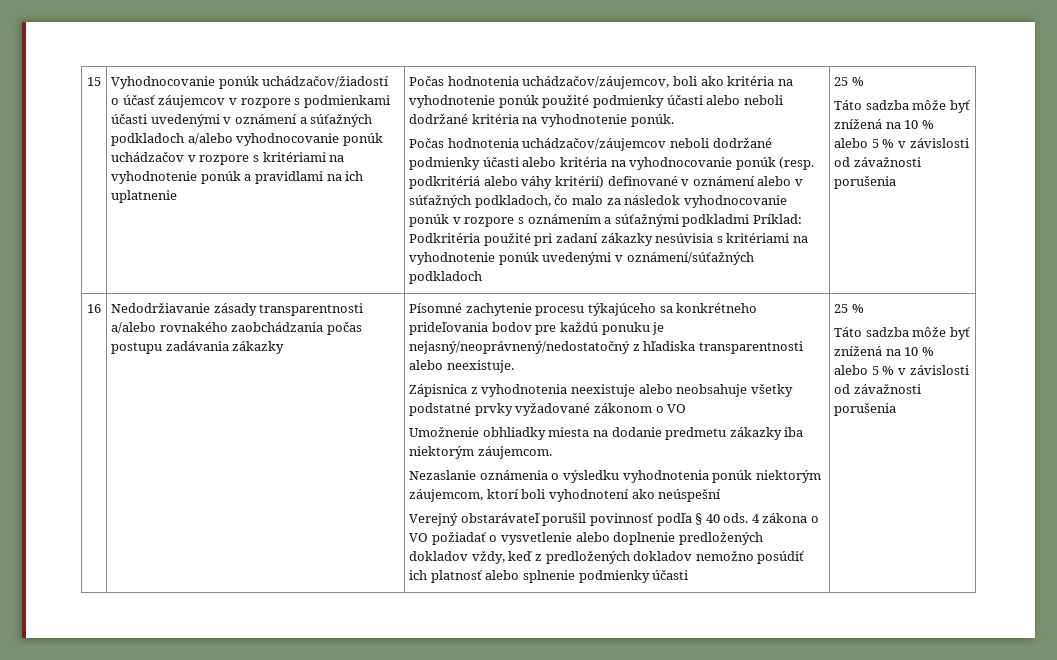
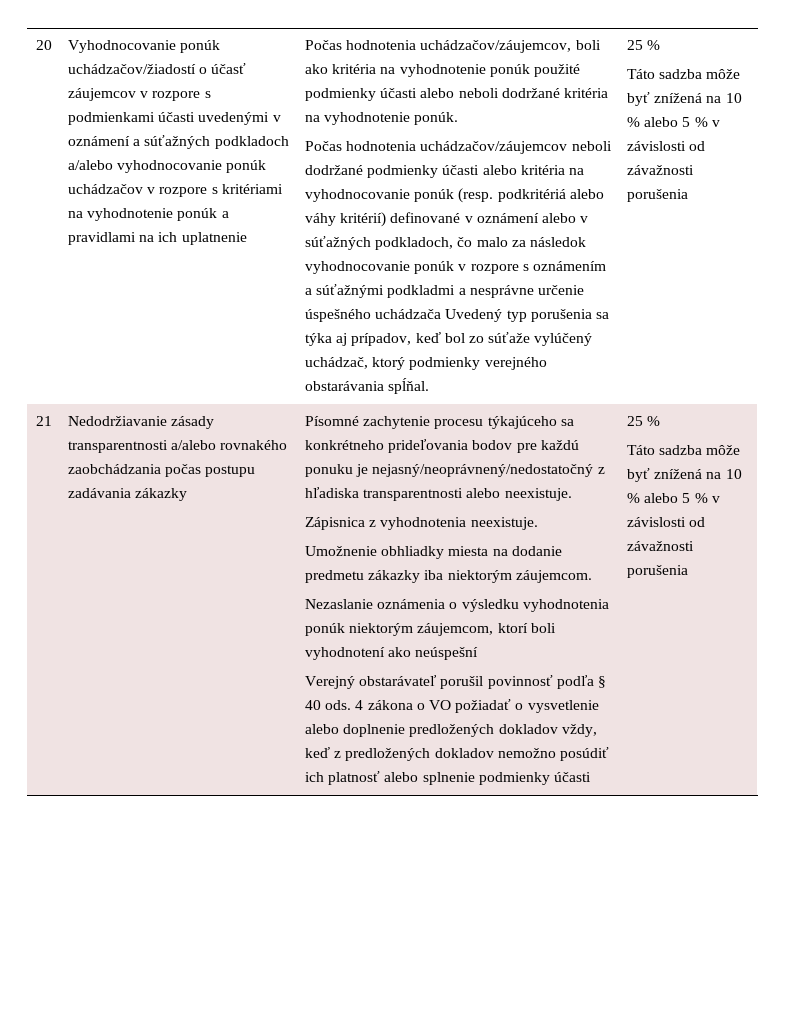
[87,77,101,86] 15 -> [36,40,52,50] 20
[752,214,802,224] [409,233,808,246] [409,252,754,265] [409,271,483,284] Príklad: Podkritéria použité pri zadaní zákazky nesúvisia s kritériami na vyhodnotenie ponúk uvedenými v oznámení/súťažných podkladoch -> [458,285,585,298] [305,309,610,322] [305,332,593,346] [305,357,547,370] [305,378,430,394] a nesprávne určenie úspešného uchádzača Uvedený typ porušenia sa týka aj prípadov, keď bol zo súťaže vylúčený uchádzač, ktorý podmienky verejného obstarávania spĺňal.
[87,304,101,313] 16 -> [36,416,52,426] 21
[570,384,793,397] [409,403,687,416] neexistuje alebo neobsahuje všetky podstatné prvky vyžadované zákonom o VO -> [470,517,538,530] neexistuje.

